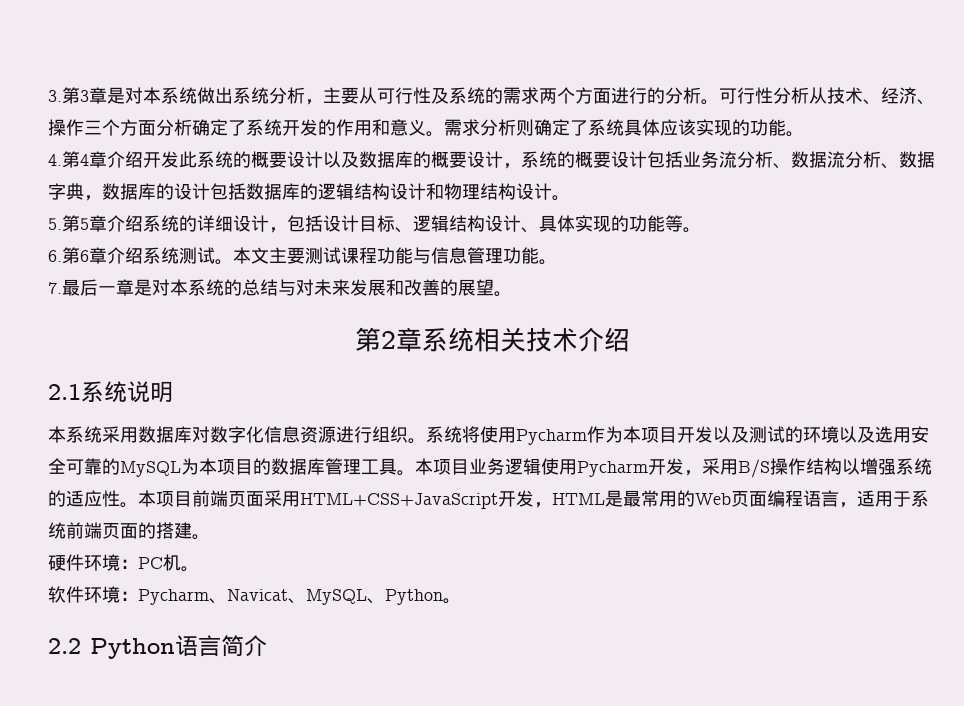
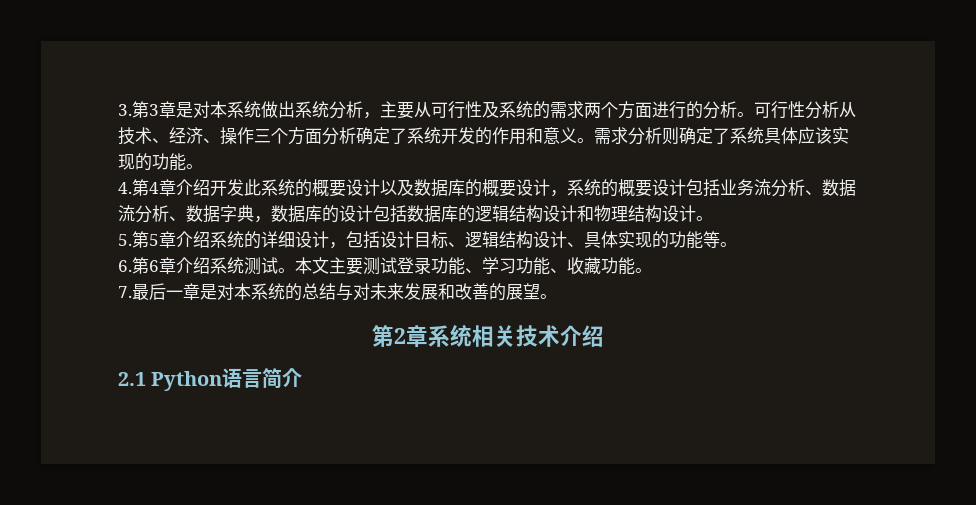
[341,247,503,264] 课程功能与信息管理 -> [397,257,601,275] 登录功能、学习功能、收藏
[81,381,173,403] [48,426,929,445] [48,458,932,478] [48,490,929,509] [48,522,210,540] [48,554,199,572] [48,586,461,605] [48,638,81,654] 系统说明 // 本系统采用数据库对数字化信息资源进行组织。系统将使用Pycharm作为本项目开发以及测试的环境以及选用安全可靠的MySQL为本项目的数据库管理工具。本项目业务逻辑使用Pycharm开发，采用B/S操作结构以增强系统的适应性。本项目前端页面采用HTML+CSS+JavaScript开发，HTML是最常用的Web页面编程语言，适用于系统前端页面的搭建。 // 硬件环境：PC机。 // 软件环境：Pycharm、Navicat、MySQL、Python。 // 2.2 -> (146, 379) none

